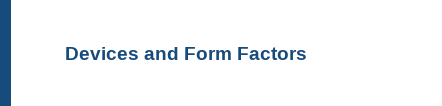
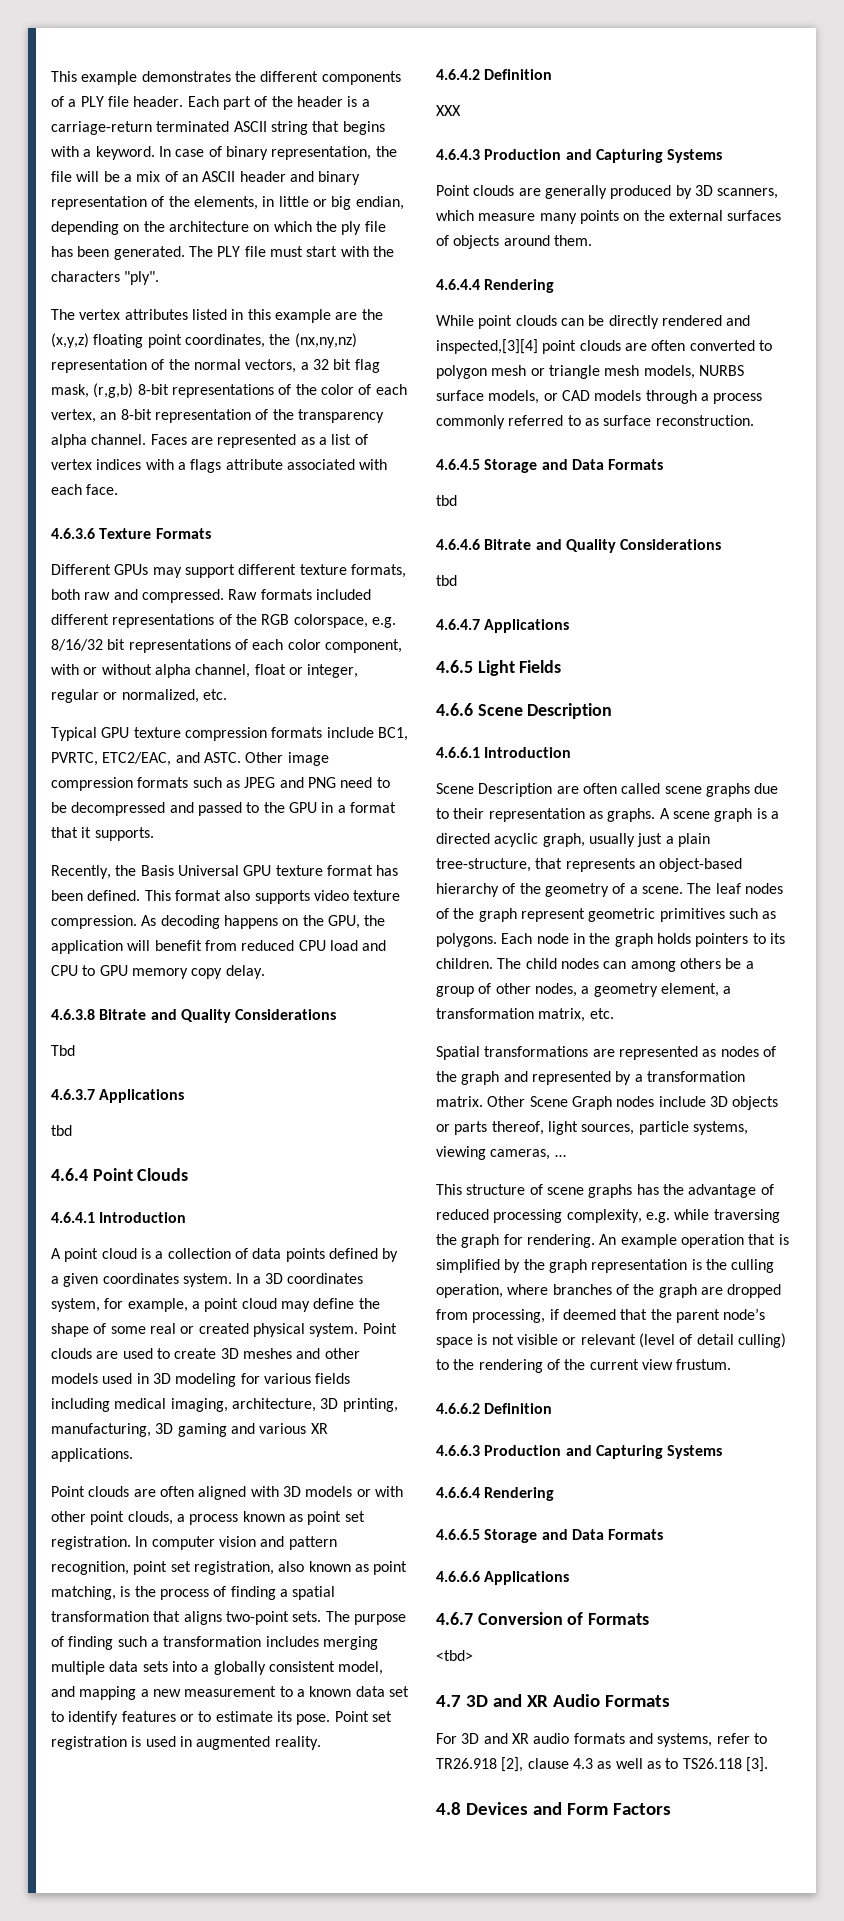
(65, 53) none -> [51,71,401,85] [51,96,370,110] [51,121,385,135] [51,146,397,160] [51,171,361,185] [51,196,404,210] [51,221,386,235] [51,246,394,260] [51,271,160,285] [51,309,383,323] [51,333,357,348] [51,359,380,373] [51,383,407,398] [51,409,384,423] [51,434,368,448] [51,459,388,473] [51,484,119,495] [51,528,211,539] [51,564,406,578] [51,589,371,603] [51,614,396,628] [51,639,402,653] [51,664,359,678] [51,689,227,703] [51,727,408,741] [51,752,329,766] [51,777,390,791] [51,802,396,816] [51,827,154,841] [51,865,399,879] [51,890,401,904] [51,915,386,929] [51,940,387,954] [51,965,265,979] [51,1009,337,1023] [51,1045,75,1056] [51,1089,185,1103] [51,1125,72,1136] [51,1168,189,1181] [51,1212,187,1223] [51,1248,399,1262] [51,1273,364,1287] [51,1298,380,1312] [51,1323,397,1337] [51,1348,360,1359] [51,1373,351,1387] [51,1398,398,1412] [51,1423,328,1437] [51,1448,133,1462] [51,1486,403,1500] [51,1511,365,1525] [51,1536,337,1550] [51,1561,408,1575] [51,1586,336,1600] [51,1611,406,1625] [51,1636,378,1650] [51,1661,384,1675] [51,1686,409,1700] [51,1711,392,1725] [51,1736,321,1750] [436,69,553,80] [436,105,461,116] [436,149,723,163] [436,185,779,199] [436,210,782,224] [436,235,592,249] [436,279,555,293] [436,315,751,329] [436,339,772,354] [436,365,744,379] [436,390,763,404] [436,415,754,429] [436,459,664,473] [436,495,457,506] [436,539,722,553] [436,575,457,586] [436,619,570,633] [436,660,562,676] [436,703,613,719] [436,747,572,758] [436,783,779,797] [436,808,779,822] [436,833,710,847] [436,858,743,872] [436,883,783,897] [436,908,777,922] [436,933,785,947] [436,958,754,972] [436,983,732,997] [436,1008,614,1022] [436,1046,776,1060] [436,1071,745,1085] [436,1096,779,1110] [436,1121,748,1135] [436,1146,566,1160] [436,1184,774,1198] [436,1209,780,1223] [436,1234,789,1248] [436,1259,775,1273] [436,1284,782,1298] [436,1308,766,1323] [436,1333,786,1348] [436,1359,732,1373] [436,1403,553,1414] [436,1445,723,1459] [436,1487,555,1501] [436,1529,664,1543] [436,1571,570,1585] [436,1612,650,1625] [436,1650,473,1661] [436,1694,670,1707] [436,1733,767,1747] [436,1757,768,1772] [436,1802,461,1815] This example demonstrates the different components of a PLY file header. Each part of the header is a carriage-return terminated ASCII string that begins with a keyword. In case of binary representation, the file will be a mix of an ASCII header and binary representation of the elements, in little or big endian, depending on the architecture on which the ply file has been generated. The PLY file must start with the characters "ply". // The vertex attributes listed in this example are the (x,y,z) floating point coordinates, the (nx,ny,nz) representation of the normal vectors, a 32 bit flag mask, (r,g,b) 8-bit representations of the color of each vertex, an 8-bit representation of the transparency alpha channel. Faces are represented as a list of vertex indices with a flags attribute associated with each face. // 4.6.3.6 Texture Formats // Different GPUs may support different texture formats, both raw and compressed. Raw formats included different representations of the RGB colorspace, e.g. 8/16/32 bit representations of each color component, with or without alpha channel, float or integer, regular or normalized, etc. // Typical GPU texture compression formats include BC1, PVRTC, ETC2/EAC, and ASTC. Other image compression formats such as JPEG and PNG need to be decompressed and passed to the GPU in a format that it supports. // Recently, the Basis Universal GPU texture format has been defined. This format also supports video texture compression. As decoding happens on the GPU, the application will benefit from reduced CPU load and CPU to GPU memory copy delay. // 4.6.3.8 Bitrate and Quality Considerations // Tbd // 4.6.3.7 Applications // tbd // 4.6.4 Point Clouds // 4.6.4.1 Introduction // A point cloud is a collection of data points defined by a given coordinates system. In a 3D coordinates system, for example, a point cloud may define the shape of some real or created physical system. Point clouds are used to create 3D meshes and other models used in 3D modeling for various fields including medical imaging, architecture, 3D printing, manufacturing, 3D gaming and various XR applications. // Point clouds are often aligned with 3D models or with other point clouds, a process known as point set registration. In computer vision and pattern recognition, point set registration, also known as point matching, is the process of finding a spatial transformation that aligns two-point sets. The purpose of finding such a transformation includes merging multiple data sets into a globally consistent model, and mapping a new measurement to a known data set to identify features or to estimate its pose. Point set registration is used in augmented reality. // 4.6.4.2 Definition // XXX // 4.6.4.3 Production and Capturing Systems // Point clouds are generally produced by 3D scanners, which measure many points on the external surfaces of objects around them. // 4.6.4.4 Rendering // While point clouds can be directly rendered and inspected,[3][4] point clouds are often converted to polygon mesh or triangle mesh models, NURBS surface models, or CAD models through a process commonly referred to as surface reconstruction. // 4.6.4.5 Storage and Data Formats // tbd // 4.6.4.6 Bitrate and Quality Considerations // tbd // 4.6.4.7 Applications // 4.6.5 Light Fields // 4.6.6 Scene Description // 4.6.6.1 Introduction // Scene Description are often called scene graphs due to their representation as graphs. A scene graph is a directed acyclic graph, usually just a plain tree-structure, that represents an object-based hierarchy of the geometry of a scene. The leaf nodes of the graph represent geometric primitives such as polygons. Each node in the graph holds pointers to its children. The child nodes can among others be a group of other nodes, a geometry element, a transformation matrix, etc. // Spatial transformations are represented as nodes of the graph and represented by a transformation matrix. Other Scene Graph nodes include 3D objects or parts thereof, light sources, particle systems, viewing cameras, … // This structure of scene graphs has the advantage of reduced processing complexity, e.g. while traversing the graph for rendering. An example operation that is simplified by the graph representation is the culling operation, where branches of the graph are dropped from processing, if deemed that the parent node’s space is not visible or relevant (level of detail culling) to the rendering of the current view frustum. // 4.6.6.2 Definition // 4.6.6.3 Production and Capturing Systems // 4.6.6.4 Rendering // 4.6.6.5 Storage and Data Formats // 4.6.6.6 Applications // 4.6.7 Conversion of Formats // <tbd> // 4.7 3D and XR Audio Formats // For 3D and XR audio formats and systems, refer to TR26.918 [2], clause 4.3 as well as to TS26.118 [3]. // 4.8

